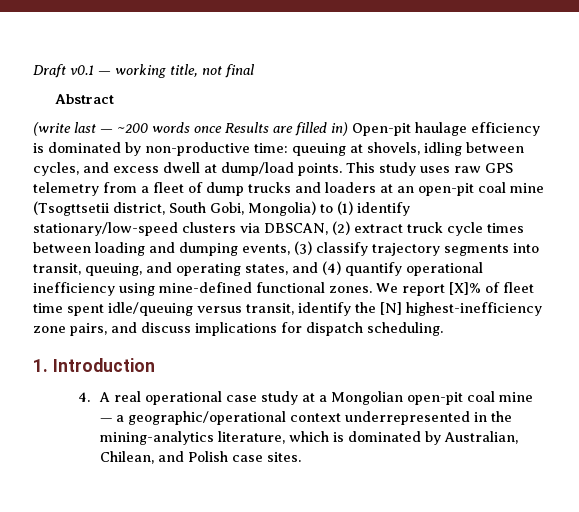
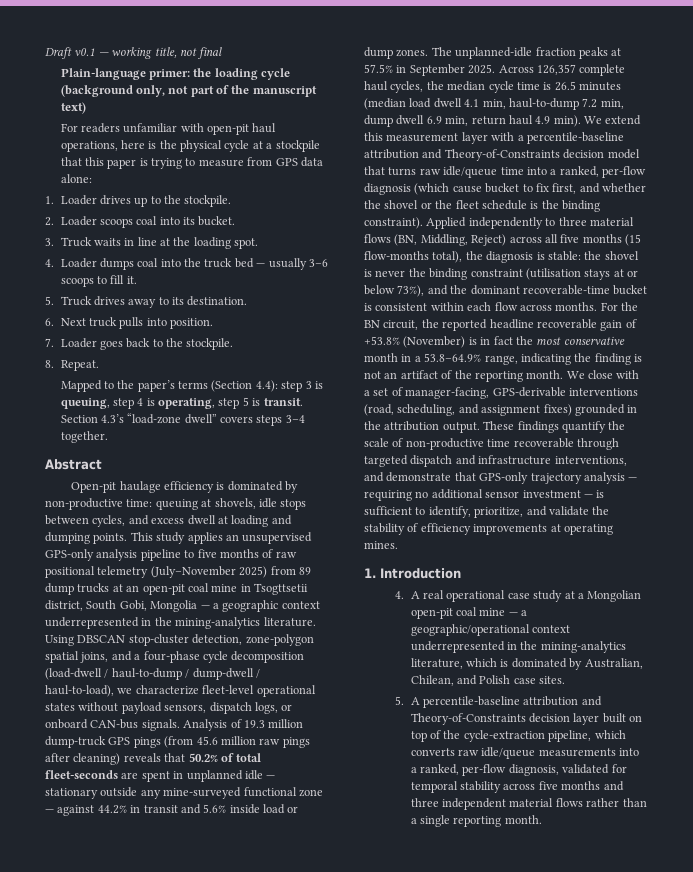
[55,94,115,104] [33,122,348,136] Abstract // (write last — ~200 words once Results are filled in) -> [60,68,291,80] [60,85,317,97] [60,102,86,114] [60,123,277,135] [60,140,320,152] [60,157,323,169] [60,174,92,183] [45,195,232,207] [45,216,236,228] [45,237,259,249] [45,258,328,270] [60,275,137,287] [45,296,248,308] [45,317,214,329] [45,338,234,350] [45,360,99,371] [60,380,323,392] [60,397,303,409] [60,413,305,426] [60,431,108,443] [45,459,102,470] Plain-language primer: the loading cycle (background only, not part of the manuscript text) // For readers unfamiliar with open-pit haul operations, here is the physical cycle at a stockpile that this paper is trying to measure from GPS data alone: // 1. Loader drives up to the stockpile. // 2. Loader scoops coal into its bucket. // 3. Truck waits in line at the loading spot. // 4. Loader dumps coal into the truck bed — usually 3–6 scoops to fill it. // 5. Truck drives away to its destination. // 6. Next truck pulls into position. // 7. Loader goes back to the stockpile. // 8. Repeat. // Mapped to the paper’s terms (Section 4.4): step 3 is queuing, step 4 is operating, step 5 is transit. Section 4.3’s “load-zone dwell” covers steps 3–4 together. // Abstract //
[424,142,462,156] idling -> [258,498,307,510] idle stops
[221,162,513,176] [33,182,376,196] dump/load points. This study uses raw GPS telemetry from a fleet of dump trucks and loaders -> [231,515,292,527] [45,532,313,544] [45,549,297,561] [45,566,311,578] [45,583,110,595] loading and dumping points. This study applies an unsupervised GPS-only analysis pipeline to five months of raw positional telemetry (July–November 2025) from 89 dump trucks
[33,201,109,216] (Tsogttsetii -> [240,583,308,595] in Tsogttsetii
[248,201,410,216] [33,221,524,236] [33,241,539,256] [33,261,483,276] [33,282,534,296] [33,302,542,316] [33,322,443,336] Mongolia) to (1) identify stationary/low-speed clusters via DBSCAN, (2) extract truck cycle times between loading and dumping events, (3) classify trajectory segments into transit, queuing, and operating states, and (4) quantify operational inefficiency using mine-defined functional zones. We report [X]% of fleet time spent idle/queuing versus transit, identify the [N] highest-inefficiency zone pairs, and discuss implications for dispatch scheduling. -> [150,600,320,612] [45,617,316,629] [45,634,314,646] [45,651,305,663] [45,668,260,680] [45,685,316,697] [45,702,293,714] [45,719,304,731] [45,736,310,748] [45,753,262,765] [45,770,276,782] [45,787,323,799] [45,804,299,816] [364,47,622,59] [364,64,626,76] [364,81,621,93] [364,98,624,110] [364,115,642,127] [364,132,624,144] [364,149,640,161] [364,166,646,178] [364,183,646,195] [364,200,600,212] [364,217,634,229] [364,234,641,246] [364,251,639,263] [364,268,638,280] [364,285,648,297] [364,302,638,311] [364,319,637,331] [364,336,625,348] [364,353,642,365] [364,370,640,382] [364,387,638,399] [364,404,638,416] [364,421,626,433] [364,438,619,450] [364,455,627,467] [364,472,638,484] [364,489,605,501] [364,506,610,518] [364,523,613,535] [364,541,398,549] Mongolia — a geographic context underrepresented in the mining-analytics literature. Using DBSCAN stop-cluster detection, zone-polygon spatial joins, and a four-phase cycle decomposition (load-dwell / haul-to-dump / dump-dwell / haul-to-load), we characterize fleet-level operational states without payload sensors, dispatch logs, or onboard CAN-bus signals. Analysis of 19.3 million dump-truck GPS pings (from 45.6 million raw pings after cleaning) reveals that 50.2% of total fleet-seconds are spent in unplanned idle — stationary outside any mine-surveyed functional zone — against 44.2% in transit and 5.6% inside load or dump zones. The unplanned-idle fraction peaks at 57.5% in September 2025. Across 126,357 complete haul cycles, the median cycle time is 26.5 minutes (median load dwell 4.1 min, haul-to-dump 7.2 min, dump dwell 6.9 min, return haul 4.9 min). We extend this measurement layer with a percentile-baseline attribution and Theory-of-Constraints decision model that turns raw idle/queue time into a ranked, per-flow diagnosis (which cause bucket to fix first, and whether the shovel or the fleet schedule is the binding constraint). Applied independently to three material flows (BN, Middling, Reject) across all five months (15 flow-months total), the diagnosis is stable: the shovel is never the binding constraint (utilisation stays at or below 73%), and the dominant recoverable-time bucket is consistent within each flow across months. For the BN circuit, the reported headline recoverable gain of +53.8% (November) is in fact the most conservative month in a 53.8–64.9% range, indicating the finding is not an artifact of the reporting month. We close with a set of manager-facing, GPS-derivable interventions (road, scheduling, and assignment fixes) grounded in the attribution output. These findings quantify the scale of non-productive time recoverable through targeted dispatch and infrastructure interventions, and demonstrate that GPS-only trajectory analysis — requiring no additional sensor investment — is sufficient to identify, prioritize, and validate the stability of efficiency improvements at operating mines.
(301, 457) none -> [395,696,602,708] [410,713,643,725] [410,730,626,742] [410,747,640,759] [410,764,627,776] [410,781,624,793] [410,798,647,810] [410,815,542,827] // 5. A percentile-baseline attribution and Theory-of-Constraints decision layer built on top of the cycle-extraction pipeline, which converts raw idle/queue measurements into a ranked, per-flow diagnosis, validated for temporal stability across five months and three independent material flows rather than a single reporting month.

